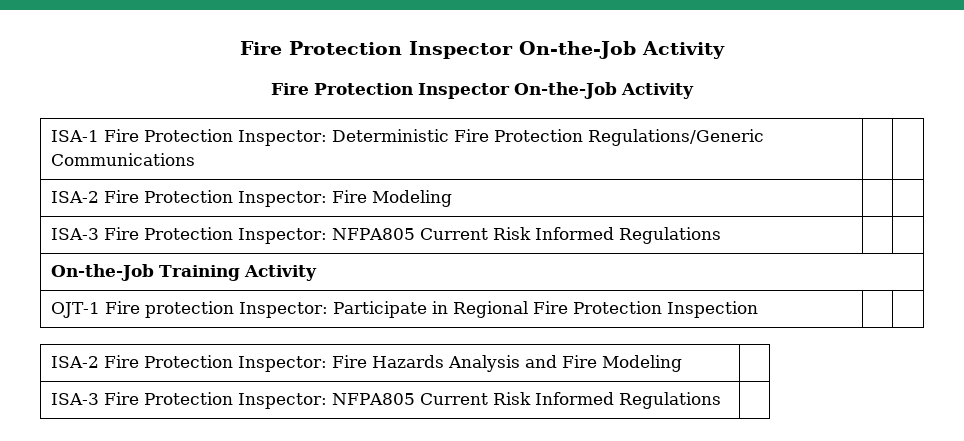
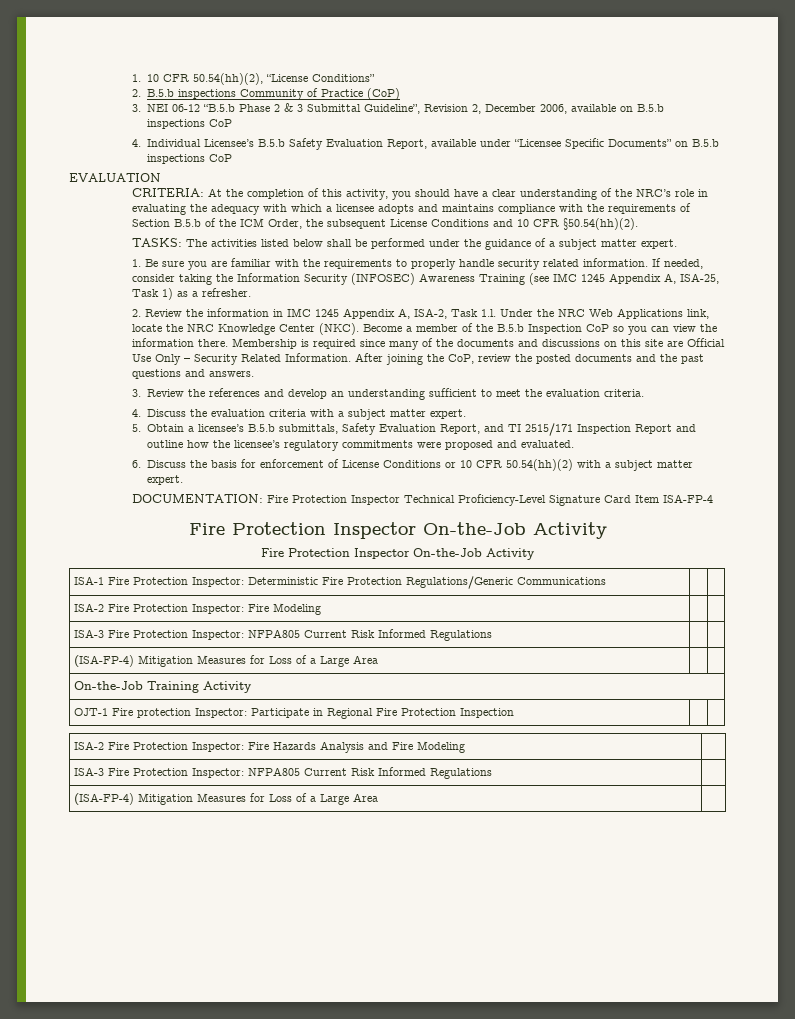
(240, 48) none -> [131,73,376,85] [131,88,401,100] [131,103,665,114] [147,119,233,129] [131,138,720,150] [147,154,233,164] [69,173,161,182] [131,188,708,200] [131,203,691,215] [131,218,638,230] [131,238,677,250] [131,258,703,270] [131,273,719,285] [131,288,251,300] [131,308,709,319] [131,323,717,335] [131,338,725,350] [131,353,704,365] [131,369,254,379] [131,388,645,400] [131,409,467,420] [131,423,697,436] [147,440,575,451] [131,459,694,471] [147,475,184,485] [131,494,713,506] 1. 10 CFR 50.54(hh)(2), “License Conditions” // 2. B.5.b inspections Community of Practice (CoP) // 3. NEI 06-12 “B.5.b Phase 2 & 3 Submittal Guideline”, Revision 2, December 2006, available on B.5.b inspections CoP // 4. Individual Licensee’s B.5.b Safety Evaluation Report, available under “Licensee Specific Documents” on B.5.b inspections CoP // EVALUATION // CRITERIA: At the completion of this activity, you should have a clear understanding of the NRC’s role in evaluating the adequacy with which a licensee adopts and maintains compliance with the requirements of Section B.5.b of the ICM Order, the subsequent License Conditions and 10 CFR §50.54(hh)(2). // TASKS: The activities listed below shall be performed under the guidance of a subject matter expert. // 1. Be sure you are familiar with the requirements to properly handle security related information. If needed, consider taking the Information Security (INFOSEC) Awareness Training (see IMC 1245 Appendix A, ISA-25, Task 1) as a refresher. // 2. Review the information in IMC 1245 Appendix A, ISA-2, Task 1.l. Under the NRC Web Applications link, locate the NRC Knowledge Center (NKC). Become a member of the B.5.b Inspection CoP so you can view the information there. Membership is required since many of the documents and discussions on this site are Official Use Only – Security Related Information. After joining the CoP, review the posted documents and the past questions and answers. // 3. Review the references and develop an understanding sufficient to meet the evaluation criteria. // 4. Discuss the evaluation criteria with a subject matter expert. // 5. Obtain a licensee’s B.5.b submittals, Safety Evaluation Report, and TI 2515/171 Inspection Report and outline how the licensee’s regulatory commitments were proposed and evaluated. // 6. Discuss the basis for enforcement of License Conditions or 10 CFR 50.54(hh)(2) with a subject matter expert. // DOCUMENTATION: Fire Protection Inspector Technical Proficiency-Level Signature Card Item ISA-FP-4 //
(721, 235) none -> [73,655,378,667] // (ISA-FP-4) Mitigation Measures for Loss of a Large Area | |
(721, 400) none -> [73,793,378,805] // (ISA-FP-4) Mitigation Measures for Loss of a Large Area |

